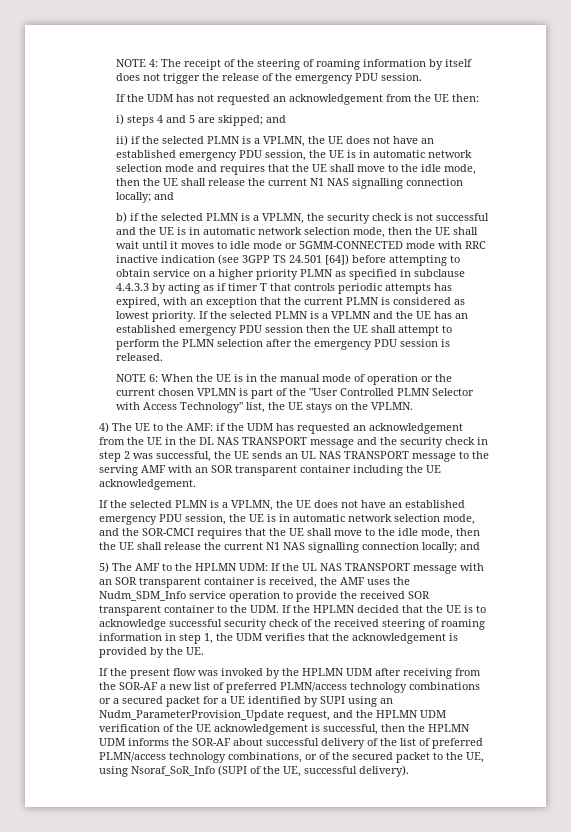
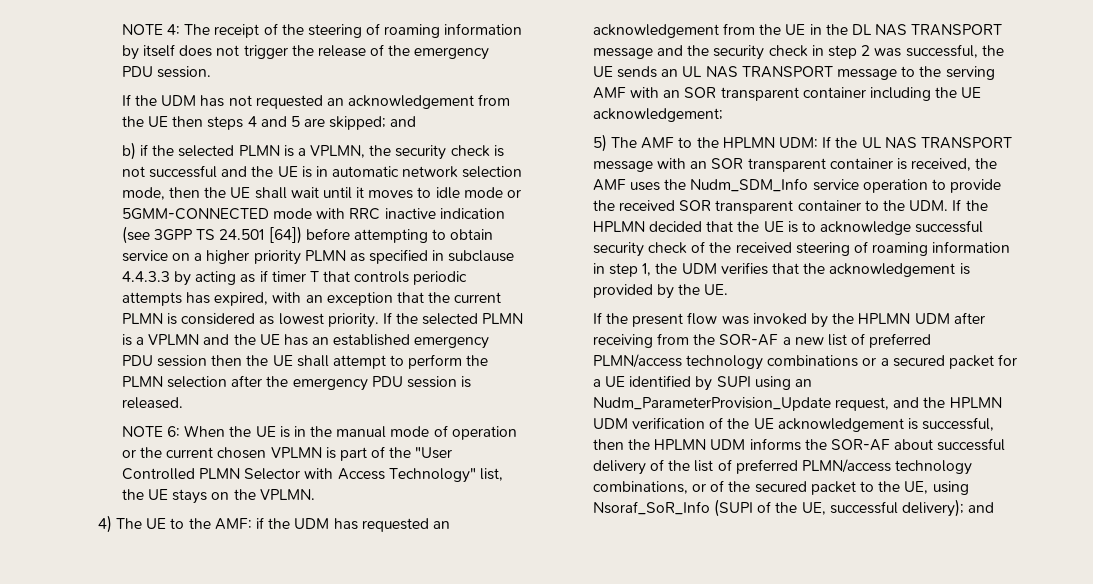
[451,94,479,102] [115,114,124,125] then: // i) -> [172,116,204,127] then
[115,135,434,147] [115,150,472,161] [115,164,476,175] [115,178,463,189] [115,192,174,203] // ii) if the selected PLMN is a VPLMN, the UE does not have an established emergency PDU session, the UE is in automatic network selection mode and requires that the UE shall move to the idle mode, then the UE shall release the current N1 NAS signalling connection locally; and -> (417, 121) none
[98,479,196,490] [98,500,465,511] [98,514,475,525] [98,528,480,539] [98,542,480,553] acknowledgement. // If the selected PLMN is a VPLMN, the UE does not have an established emergency PDU session, the UE is in automatic network selection mode, and the SOR-CMCI requires that the UE shall move to the idle mode, then the UE shall release the current N1 NAS signalling connection locally; and -> [592,108,723,122] acknowledgement;
[358,765,409,777] delivery). -> [902,499,995,517] delivery); and

